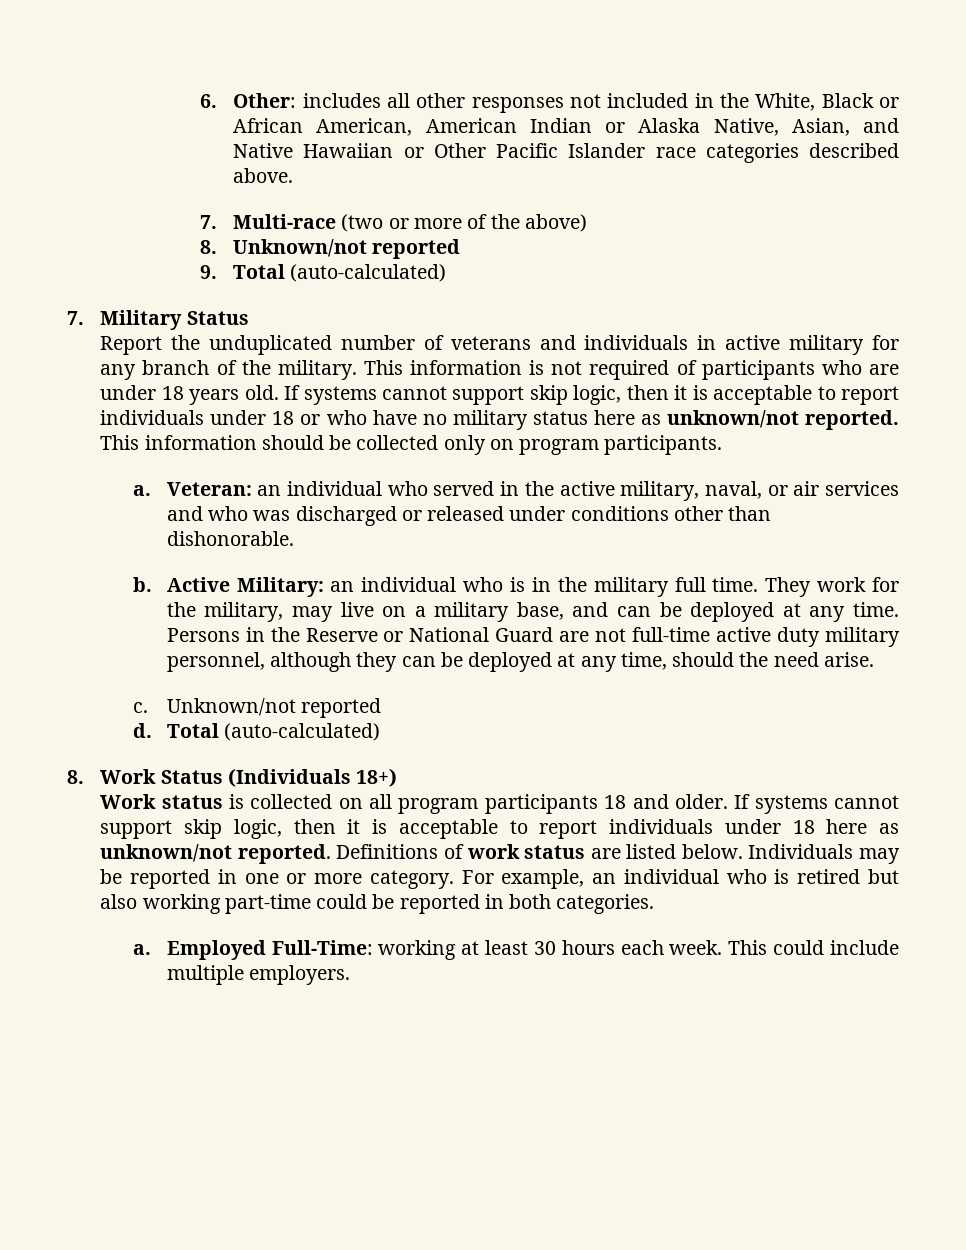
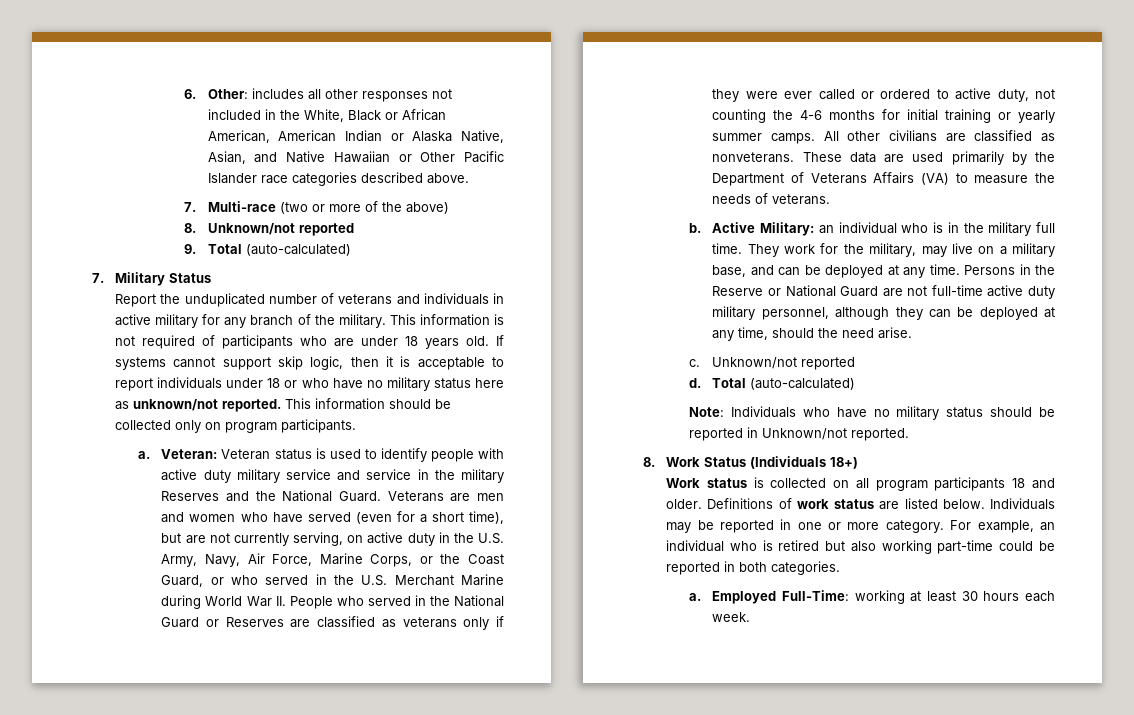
[257,481,900,501] [166,506,772,526] [166,531,294,546] an individual who served in the active military, naval, or air services and who was discharged or released under conditions other than dishonorable. -> [221,448,504,462] [161,469,504,483] [161,490,505,502] [161,511,505,524] [161,532,505,546] [161,553,504,567] [161,574,504,587] [161,595,505,609] [161,616,504,630] [712,88,1055,102] [712,109,1055,123] [712,130,1055,144] [712,151,1055,165] [712,172,1055,186] [712,193,831,205] Veteran status is used to identify people with active duty military service and service in the military Reserves and the National Guard. Veterans are men and women who have served (even for a short time), but are not currently serving, on active duty in the U.S. Army, Navy, Air Force, Marine Corps, or the Coast Guard, or who served in the U.S. Merchant Marine during World War II. People who served in the National Guard or Reserves are classified as veterans only if they were ever called or ordered to active duty, not counting the 4-6 months for initial training or yearly summer camps. All other civilians are classified as nonveterans. These data are used primarily by the Department of Veterans Affairs (VA) to measure the needs of veterans.
(380, 732) none -> [689,406,1055,420] [689,427,910,441] // Note: Individuals who have no military status should be reported in Unknown/not reported.
[734,794,900,814] [100,819,899,839] [100,844,331,864] If systems cannot support skip logic, then it is acceptable to report individuals under 18 here as unknown/not reported. -> (703, 504) none
[728,940,899,955] [166,965,350,985] This could include multiple employers. -> (751, 617) none

